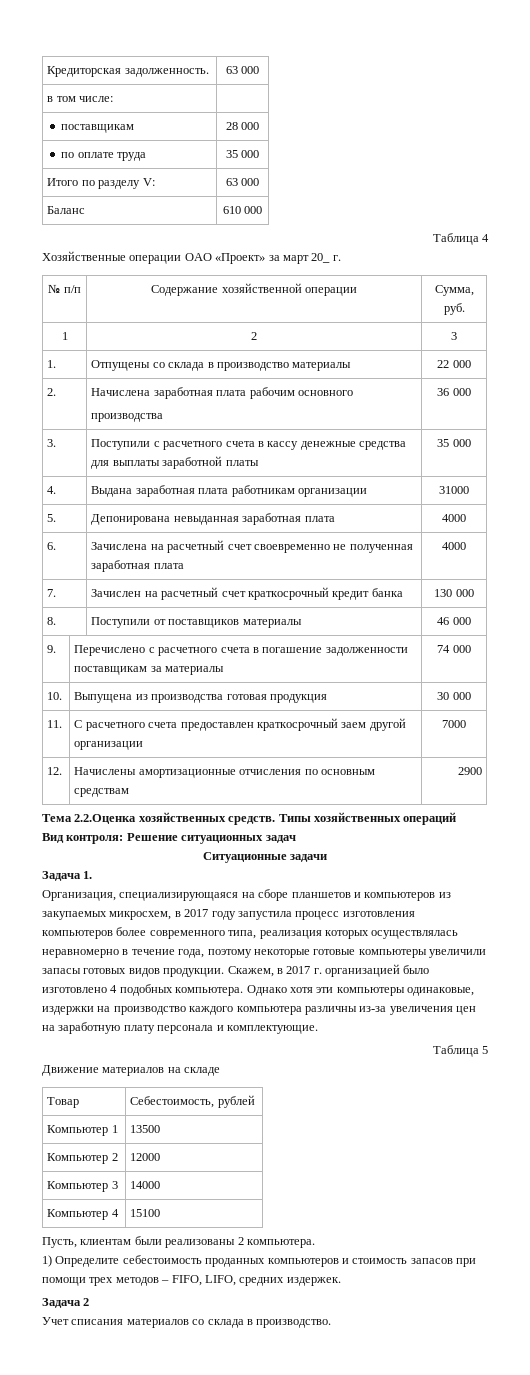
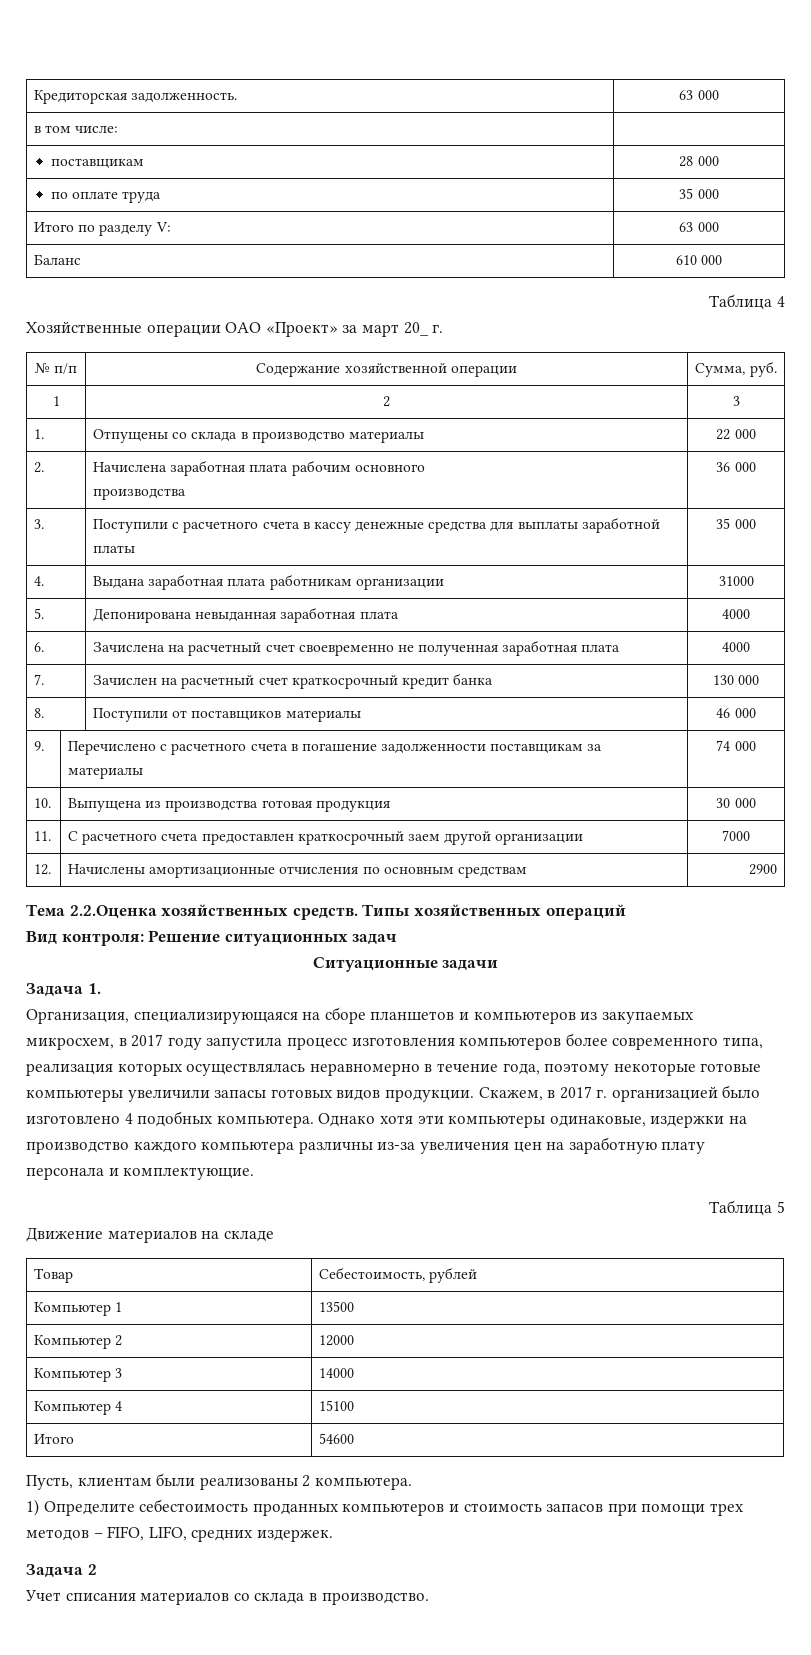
(161, 1213) none -> [34,1434,75,1444] [319,1433,355,1444] // Итого | 54600

